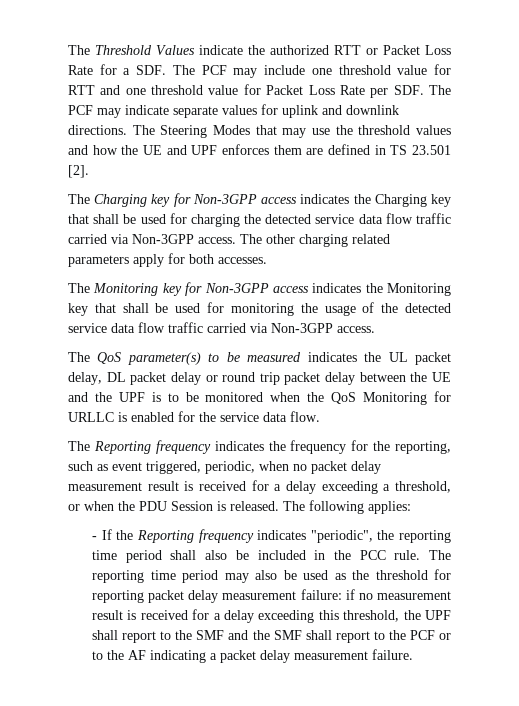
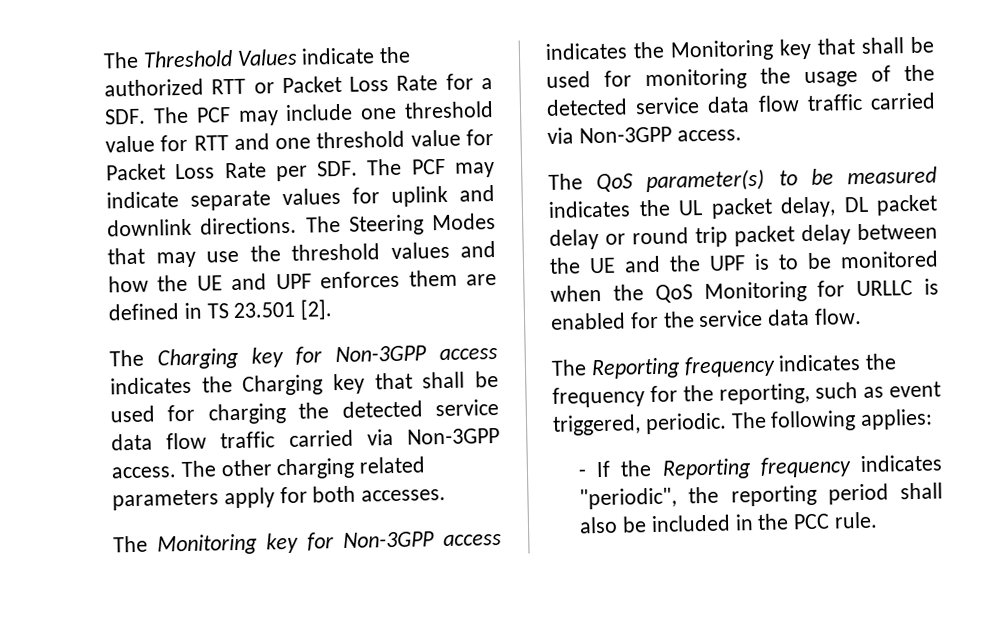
[205,461,381,474] [68,480,451,494] [68,501,279,511] periodic, when no packet delay measurement result is received for a delay exceeding a threshold, or when the PDU Session is released. -> [644,412,727,435] periodic.
[92,550,118,560] time -> (817, 495) none
[428,550,451,560] [92,569,451,583] [92,589,451,603] [92,609,451,623] [92,630,451,643] [92,649,414,663] The reporting time period may also be used as the threshold for reporting packet delay measurement failure: if no measurement result is received for a delay exceeding this threshold, the UPF shall report to the SMF and the SMF shall report to the PCF or to the AF indicating a packet delay measurement failure. -> (878, 520) none

